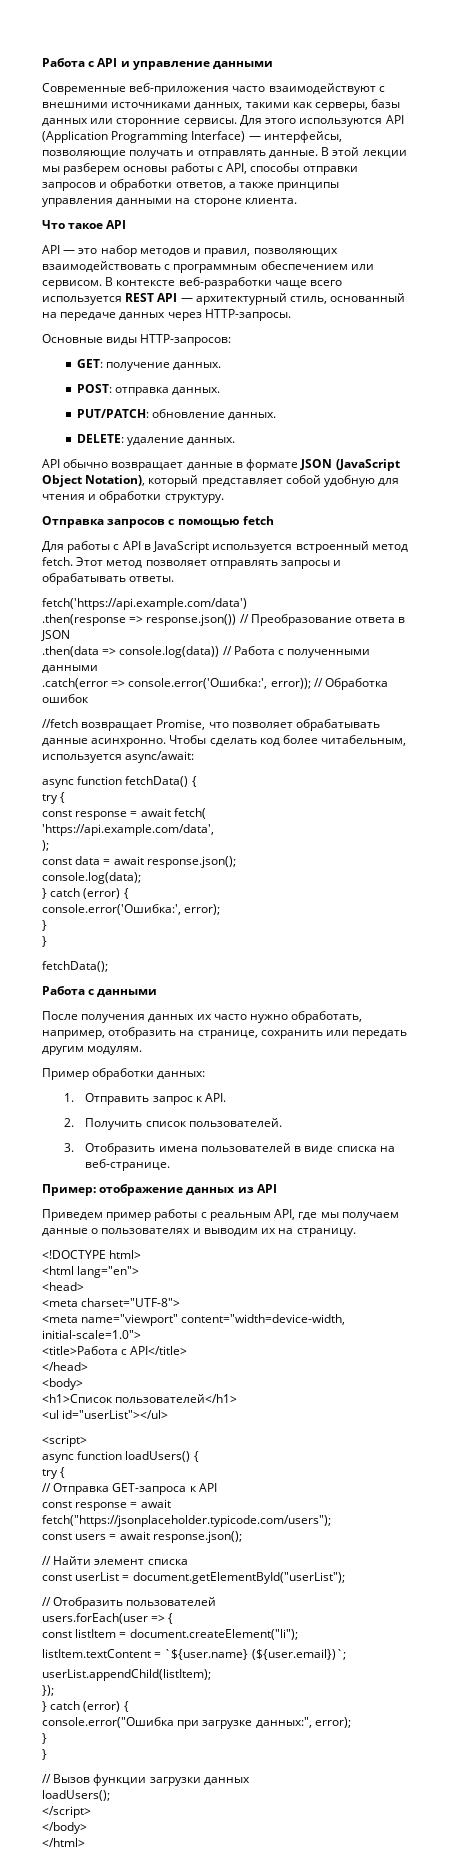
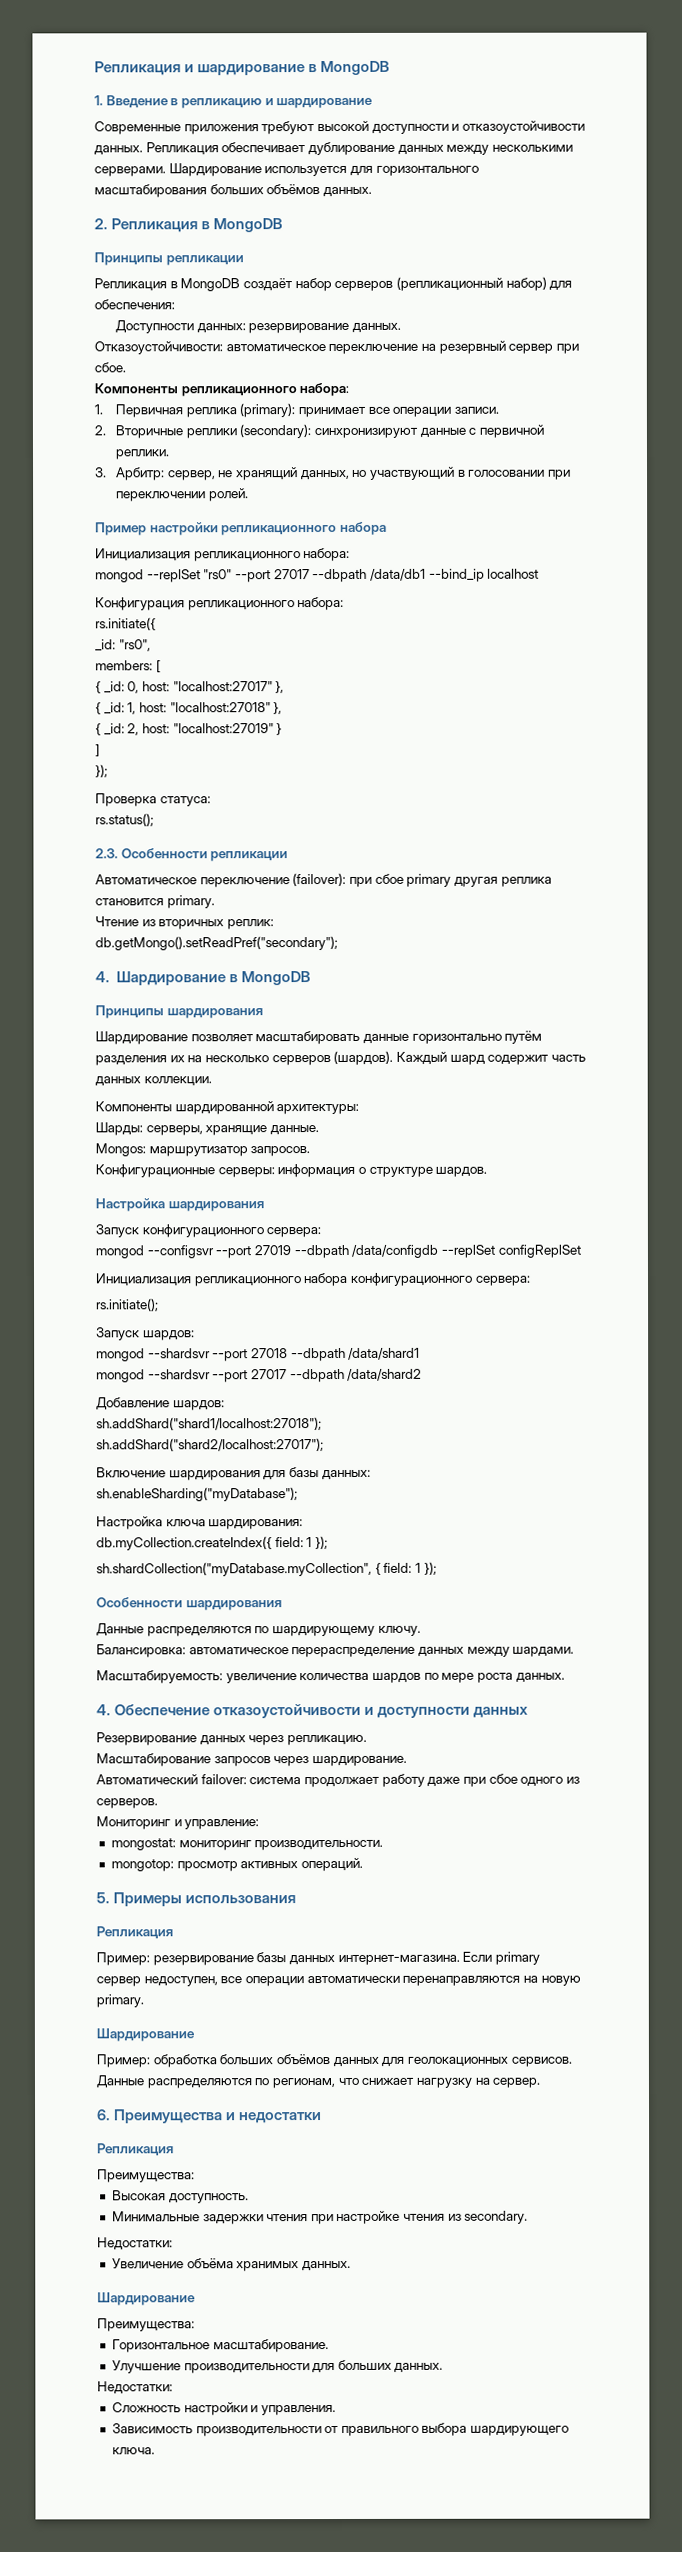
[42,58,274,70] [42,83,385,95] [42,99,401,111] [42,115,404,127] [42,131,342,143] [42,147,407,159] [42,163,358,175] [42,179,340,191] [42,198,297,207] [42,220,127,229] [42,245,338,257] [42,261,374,273] [42,277,343,289] [42,293,406,305] [42,309,291,321] [42,334,232,346] [76,359,222,371] [76,384,221,396] [76,409,277,420] [76,434,236,446] [42,459,400,471] [42,475,400,487] [42,491,224,503] [42,516,274,528] [42,541,408,553] [42,557,342,569] [42,573,175,585] [42,598,247,610] [42,614,406,626] [41,630,70,641] [42,646,371,658] [42,665,98,673] [42,678,389,690] [42,694,89,703] [42,719,381,731] [42,735,407,747] [42,751,195,763] [42,776,197,788] [42,792,66,804] [42,808,206,820] [42,824,214,836] [42,840,49,851] [42,856,236,868] [42,872,141,884] [42,888,129,899] [42,904,221,915] [42,920,47,931] [42,936,47,947] [42,961,108,972] [42,986,158,997] [42,1011,363,1023] [42,1027,408,1039] [42,1046,143,1055] [42,1068,206,1080] [63,1093,227,1105] [63,1118,282,1130] [63,1143,395,1155] [85,1159,171,1171] [42,1184,277,1196] [42,1209,399,1221] [42,1228,356,1237] [42,1250,142,1259] [42,1266,140,1278] [42,1282,84,1291] [42,1298,181,1307] [42,1314,346,1326] [42,1330,141,1339] [42,1346,188,1355] [42,1362,88,1371] [42,1378,83,1390] [42,1394,238,1403] [42,1410,169,1419] [42,1435,87,1447] [42,1451,199,1463] [42,1467,66,1479] [42,1483,217,1495] [42,1499,171,1511] [42,1515,331,1527] [42,1531,242,1543] [42,1556,188,1565] [42,1572,345,1584] [42,1597,217,1609] [42,1613,174,1624] [42,1629,298,1640] [42,1649,346,1660] [42,1669,211,1681] [42,1685,54,1696] [42,1701,129,1712] [42,1717,351,1729] [42,1733,47,1744] [42,1749,47,1760] [42,1774,250,1786] [42,1790,110,1801] [42,1806,91,1818] [42,1822,87,1834] [42,1838,85,1847] Работа с API и управление данными // Современные веб-приложения часто взаимодействуют с внешними источниками данных, такими как серверы, базы данных или сторонние сервисы. Для этого используются API (Application Programming Interface) — интерфейсы, позволяющие получать и отправлять данные. В этой лекции мы разберем основы работы с API, способы отправки запросов и обработки ответов, а также принципы управления данными на стороне клиента. // Что такое API // API — это набор методов и правил, позволяющих взаимодействовать с программным обеспечением или сервисом. В контексте веб-разработки чаще всего используется REST API — архитектурный стиль, основанный на передаче данных через HTTP-запросы. // Основные виды HTTP-запросов: // GET: получение данных. // POST: отправка данных. // PUT/PATCH: обновление данных. // DELETE: удаление данных. // API обычно возвращает данные в формате JSON (JavaScript Object Notation), который представляет собой удобную для чтения и обработки структуру. // Отправка запросов с помощью fetch // Для работы с API в JavaScript используется встроенный метод fetch. Этот метод позволяет отправлять запросы и обрабатывать ответы. // fetch('https://api.example.com/data') // .then(response => response.json()) // Преобразование ответа в JSON // .then(data => console.log(data)) // Работа с полученными данными // .catch(error => console.error('Ошибка:', error)); // Обработка ошибок // //fetch возвращает Promise, что позволяет обрабатывать данные асинхронно. Чтобы сделать код более читабельным, используется async/await: // async function fetchData() { // try { // const response = await fetch( // 'https://api.example.com/data', // ); // const data = await response.json(); // console.log(data); // } catch (error) { // console.error('Ошибка:', error); // } // } // fetchData(); // Работа с данными // После получения данных их часто нужно обработать, например, отобразить на странице, сохранить или передать другим модулям. // Пример обработки данных: // 1. Отправить запрос к API. // 2. Получить список пользователей. // 3. Отобразить имена пользователей в виде списка на веб-странице. // Пример: отображение данных из API // Приведем пример работы с реальным API, где мы получаем данные о пользователях и выводим их на страницу. // <!DOCTYPE html> // <html lang="en"> // <head> // <meta charset="UTF-8"> // <meta name="viewport" content="width=device-width, initial-scale=1.0"> // <title>Работа с API</title> // </head> // <body> // <h1>Список пользователей</h1> // <ul id="userList"></ul> // <script> // async function loadUsers() { // try { // // Отправка GET-запроса к API // const response = await fetch("https://jsonplaceholder.typicode.com/users"); // const users = await response.json(); // // Найти элемент списка // const userList = document.getElementById("userList"); // // Отобразить пользователей // users.forEach(user => { // const listItem = document.createElement("li"); // listItem.textContent = `${user.name} (${user.email})`; // userList.appendChild(listItem); // }); // } catch (error) { // console.error("Ошибка при загрузке данных:", error); // } // } // // Вызов функции загрузки данных // loadUsers(); // </script> // </body> // </html> -> [94,60,391,76] [94,95,374,109] [94,120,585,135] [94,141,573,156] [94,163,479,177] [94,184,372,198] [94,218,284,233] [94,252,244,266] [94,276,573,292] [94,299,175,310] [115,320,402,334] [94,340,579,355] [94,362,126,373] [94,382,350,397] [94,403,500,418] [94,424,545,439] [115,449,171,460] [95,466,571,481] [116,488,249,502] [95,521,387,536] [95,547,351,562] [95,568,540,583] [95,596,345,611] [95,617,156,631] [95,639,151,652] [95,660,161,673] [95,681,285,694] [95,702,283,715] [95,723,283,736] [95,744,100,757] [95,764,108,778] [95,793,211,807] [95,813,154,827] [95,848,289,862] [95,872,552,888] [95,895,215,909] [95,916,274,930] [95,936,338,951] [95,971,312,986] [95,1005,263,1019] [95,1030,543,1045] [95,1050,586,1066] [95,1076,212,1087] [95,1101,360,1115] [95,1122,319,1136] [95,1143,311,1157] [95,1163,488,1178] [95,1198,264,1212] [95,1224,322,1238] [95,1244,581,1259] [95,1272,531,1287] [96,1298,159,1312] [96,1327,195,1341] [96,1347,421,1362] [96,1368,423,1383] [96,1397,225,1411] [96,1417,322,1431] [96,1438,324,1452] [96,1467,371,1481] [96,1487,298,1502] [96,1516,304,1530] [96,1536,328,1551] [96,1561,437,1577] [96,1597,282,1611] [96,1623,421,1637] [96,1644,575,1658] [96,1670,565,1684] [96,1703,529,1719] [96,1732,367,1746] [96,1753,407,1767] [96,1773,580,1788] [96,1798,158,1809] [96,1816,260,1830] [110,1838,384,1851] [110,1857,363,1872] [96,1892,297,1907] [96,1926,173,1940] [96,1951,540,1966] [96,1975,581,1987] [96,1994,144,2008] [96,2028,195,2042] [96,2054,572,2068] [96,2075,541,2089] [97,2109,323,2124] [97,2143,174,2157] [97,2169,195,2183] [111,2190,249,2204] [111,2210,529,2225] [97,2237,173,2251] [111,2258,351,2272] [97,2292,196,2306] [97,2318,195,2332] [111,2339,329,2353] [111,2359,444,2374] [97,2381,173,2395] [111,2402,336,2416] [111,2422,570,2437] [111,2447,155,2455] Репликация и шардирование в MongoDB // 1. Введение в репликацию и шардирование // Современные приложения требуют высокой доступности и отказоустойчивости данных. Репликация обеспечивает дублирование данных между несколькими серверами. Шардирование используется для горизонтального масштабирования больших объёмов данных. // 2. Репликация в MongoDB // Принципы репликации // Репликация в MongoDB создаёт набор серверов (репликационный набор) для обеспечения: // Доступности данных: резервирование данных. // Отказоустойчивости: автоматическое переключение на резервный сервер при сбое. // Компоненты репликационного набора: // 1. Первичная реплика (primary): принимает все операции записи. // 2. Вторичные реплики (secondary): синхронизируют данные с первичной реплики. // 3. Арбитр: сервер, не хранящий данных, но участвующий в голосовании при переключении ролей. // Пример настройки репликационного набора // Инициализация репликационного набора: // mongod --replSet "rs0" --port 27017 --dbpath /data/db1 --bind_ip localhost // Конфигурация репликационного набора: // rs.initiate({ // _id: "rs0", // members: [ // { _id: 0, host: "localhost:27017" }, // { _id: 1, host: "localhost:27018" }, // { _id: 2, host: "localhost:27019" } // ] // }); // Проверка статуса: // rs.status(); // 2.3. Особенности репликации // Автоматическое переключение (failover): при сбое primary другая реплика становится primary. // Чтение из вторичных реплик: // db.getMongo().setReadPref("secondary"); // 4. Шардирование в MongoDB // Принципы шардирования // Шардирование позволяет масштабировать данные горизонтально путём разделения их на несколько серверов (шардов). Каждый шард содержит часть данных коллекции. // Компоненты шардированной архитектуры: // Шарды: серверы, хранящие данные. // Mongos: маршрутизатор запросов. // Конфигурационные серверы: информация о структуре шардов. // Настройка шардирования // Запуск конфигурационного сервера: // mongod --configsvr --port 27019 --dbpath /data/configdb --replSet configReplSet // Инициализация репликационного набора конфигурационного сервера: // rs.initiate(); // Запуск шардов: // mongod --shardsvr --port 27018 --dbpath /data/shard1 // mongod --shardsvr --port 27017 --dbpath /data/shard2 // Добавление шардов: // sh.addShard("shard1/localhost:27018"); // sh.addShard("shard2/localhost:27017"); // Включение шардирования для базы данных: // sh.enableSharding("myDatabase"); // Настройка ключа шардирования: // db.myCollection.createIndex({ field: 1 }); // sh.shardCollection("myDatabase.myCollection", { field: 1 }); // Особенности шардирования // Данные распределяются по шардирующему ключу. // Балансировка: автоматическое перераспределение данных между шардами. // Масштабируемость: увеличение количества шардов по мере роста данных. // 4. Обеспечение отказоустойчивости и доступности данных // Резервирование данных через репликацию. // Масштабирование запросов через шардирование. // Автоматический failover: система продолжает работу даже при сбое одного из серверов. // Мониторинг и управление: // mongostat: мониторинг производительности. // mongotop: просмотр активных операций. // 5. Примеры использования // Репликация // Пример: резервирование базы данных интернет-магазина. Если primary сервер недоступен, все операции автоматически перенаправляются на новую primary. // Шардирование // Пример: обработка больших объёмов данных для геолокационных сервисов. Данные распределяются по регионам, что снижает нагрузку на сервер. // 6. Преимущества и недостатки // Репликация // Преимущества: // Высокая доступность. // Минимальные задержки чтения при настройке чтения из secondary. // Недостатки: // Увеличение объёма хранимых данных. // Шардирование // Преимущества: // Горизонтальное масштабирование. // Улучшение производительности для больших данных. // Недостатки: // Сложность настройки и управления. // Зависимость производительности от правильного выбора шардирующего ключа.

